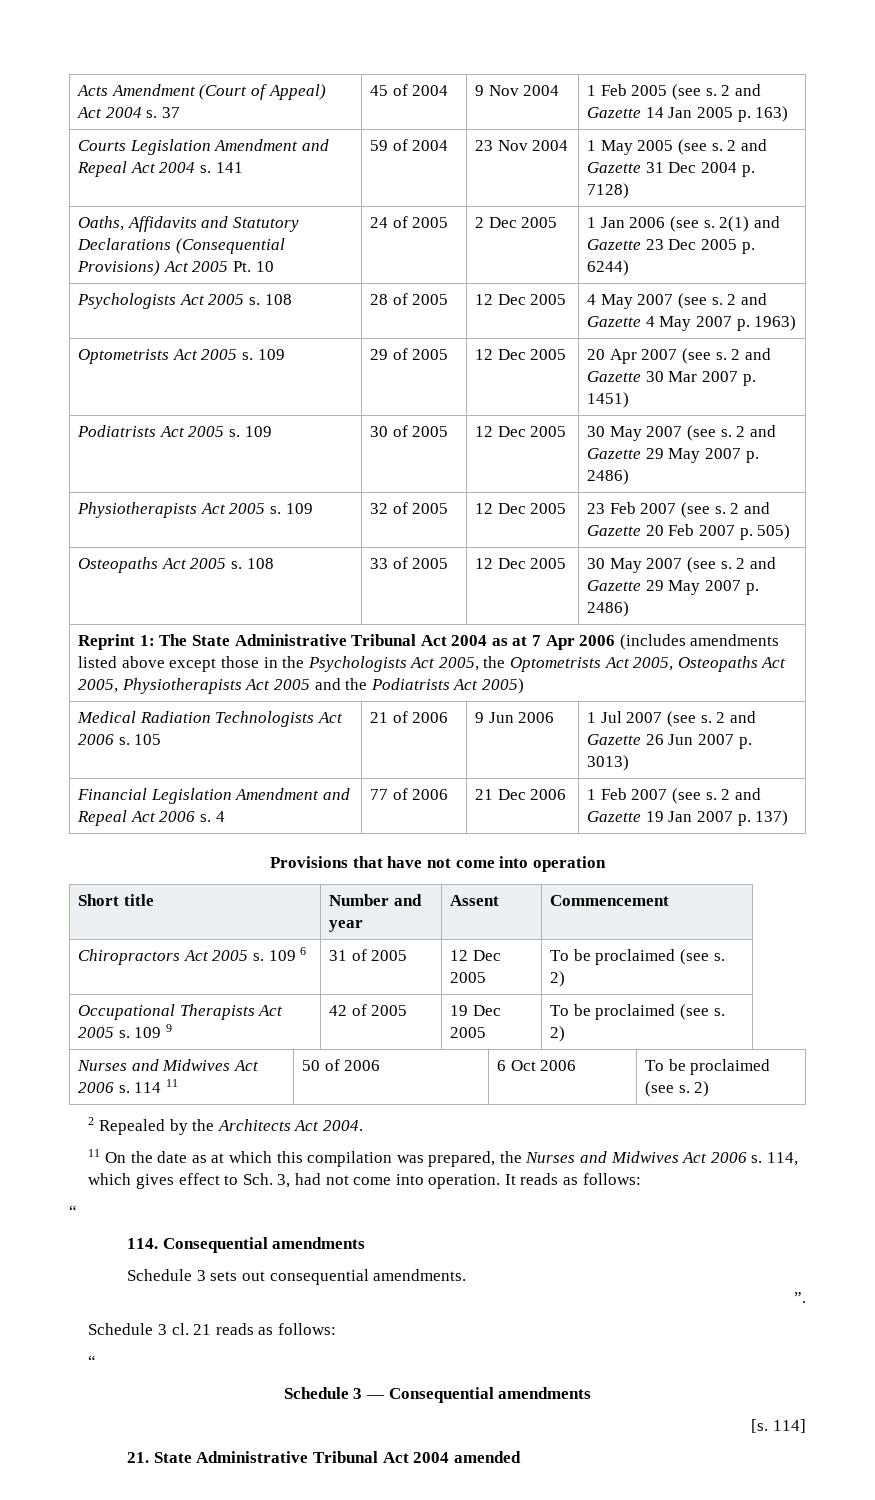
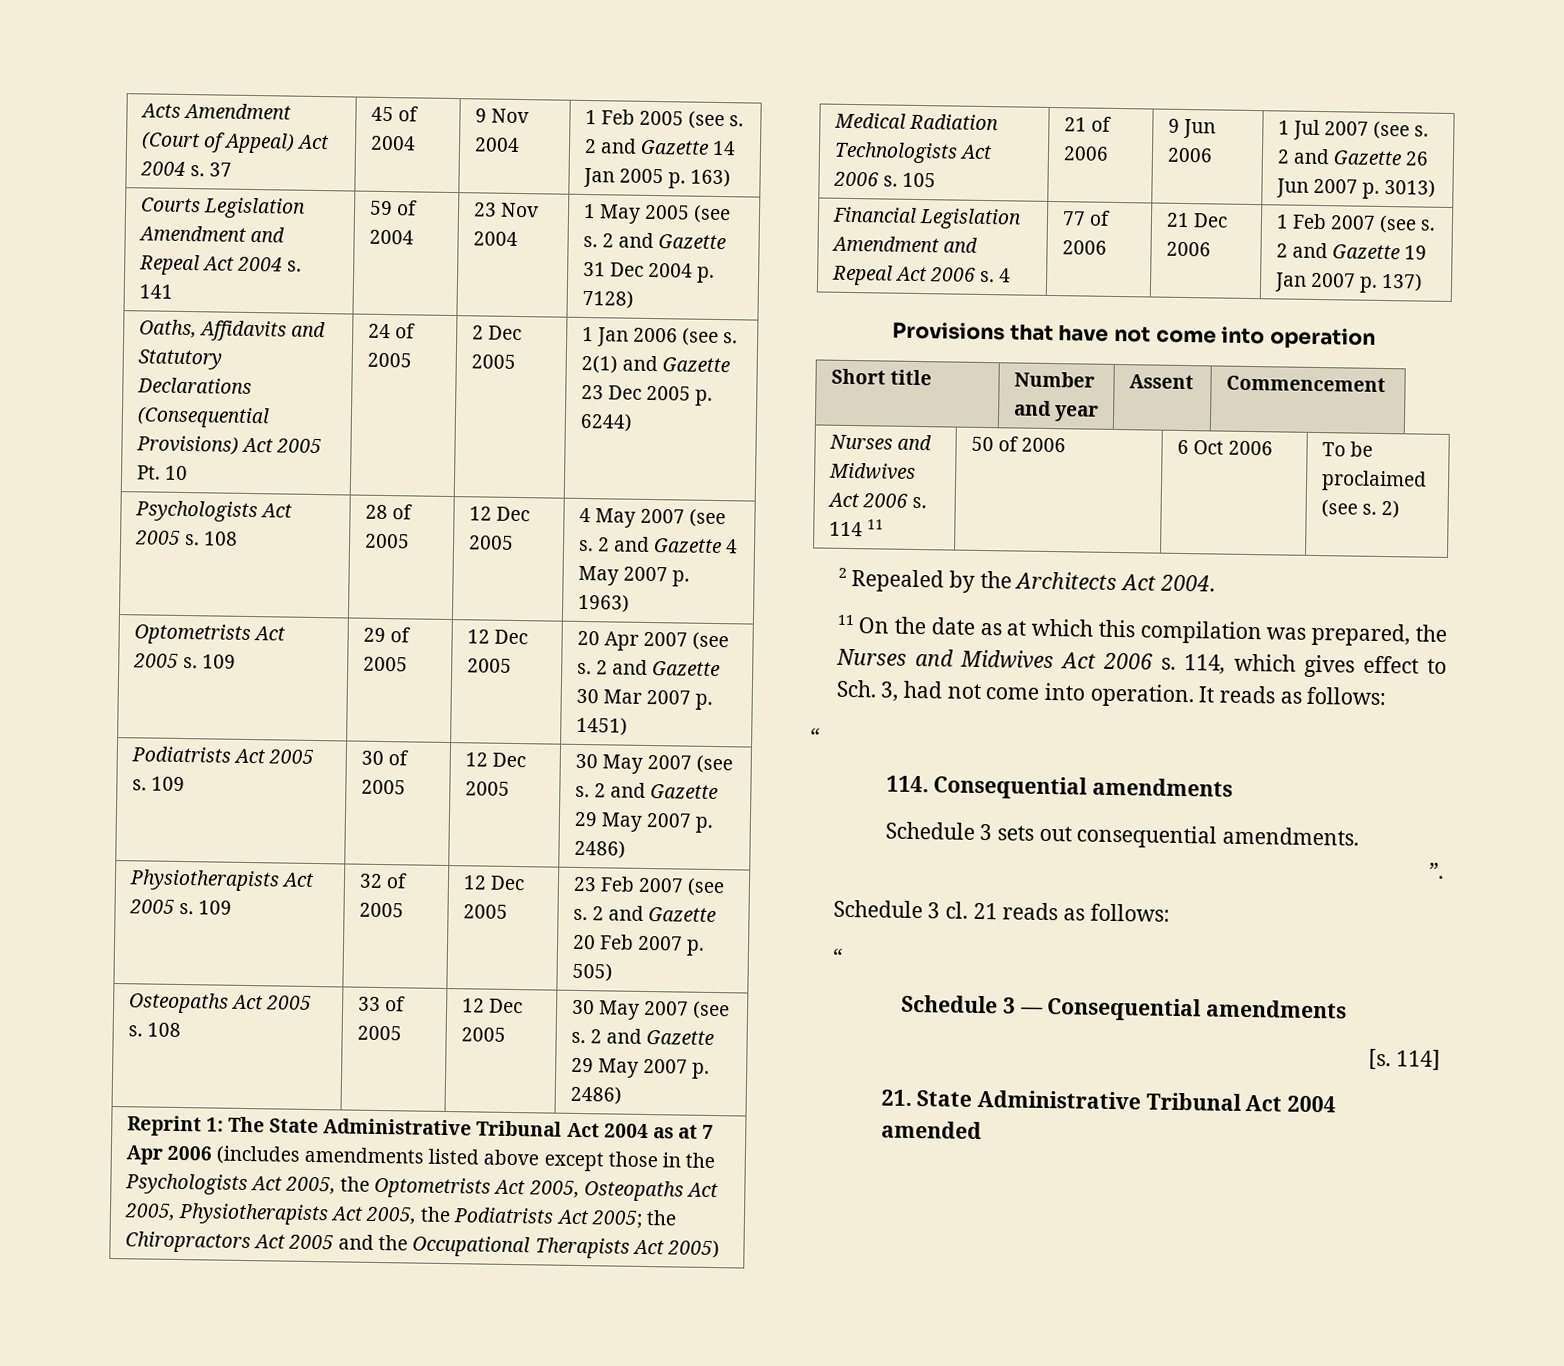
(271, 684) none -> [365,1206,677,1229] [124,1231,286,1254] 2005, the Podiatrists Act 2005; the Chiropractors Act
[370,678,450,690] Podiatrists -> [412,1235,630,1259] Occupational Therapists
[78,947,307,965] [329,949,408,961] [450,950,501,961] [450,972,487,983] [550,949,725,965] [550,971,566,987] [78,1004,284,1020] [78,1024,172,1038] [329,1004,408,1016] [450,1005,501,1016] [450,1027,487,1038] [550,1004,725,1020] [550,1026,566,1042] // Chiropractors Act 2005 s. 109 6 | 31 of 2005 | 12 Dec 2005 | To be proclaimed (see s. 2) // Occupational Therapists Act 2005 s. 109 9 | 42 of 2005 | 19 Dec 2005 | To be proclaimed (see s. 2) -> (1386, 384) none

